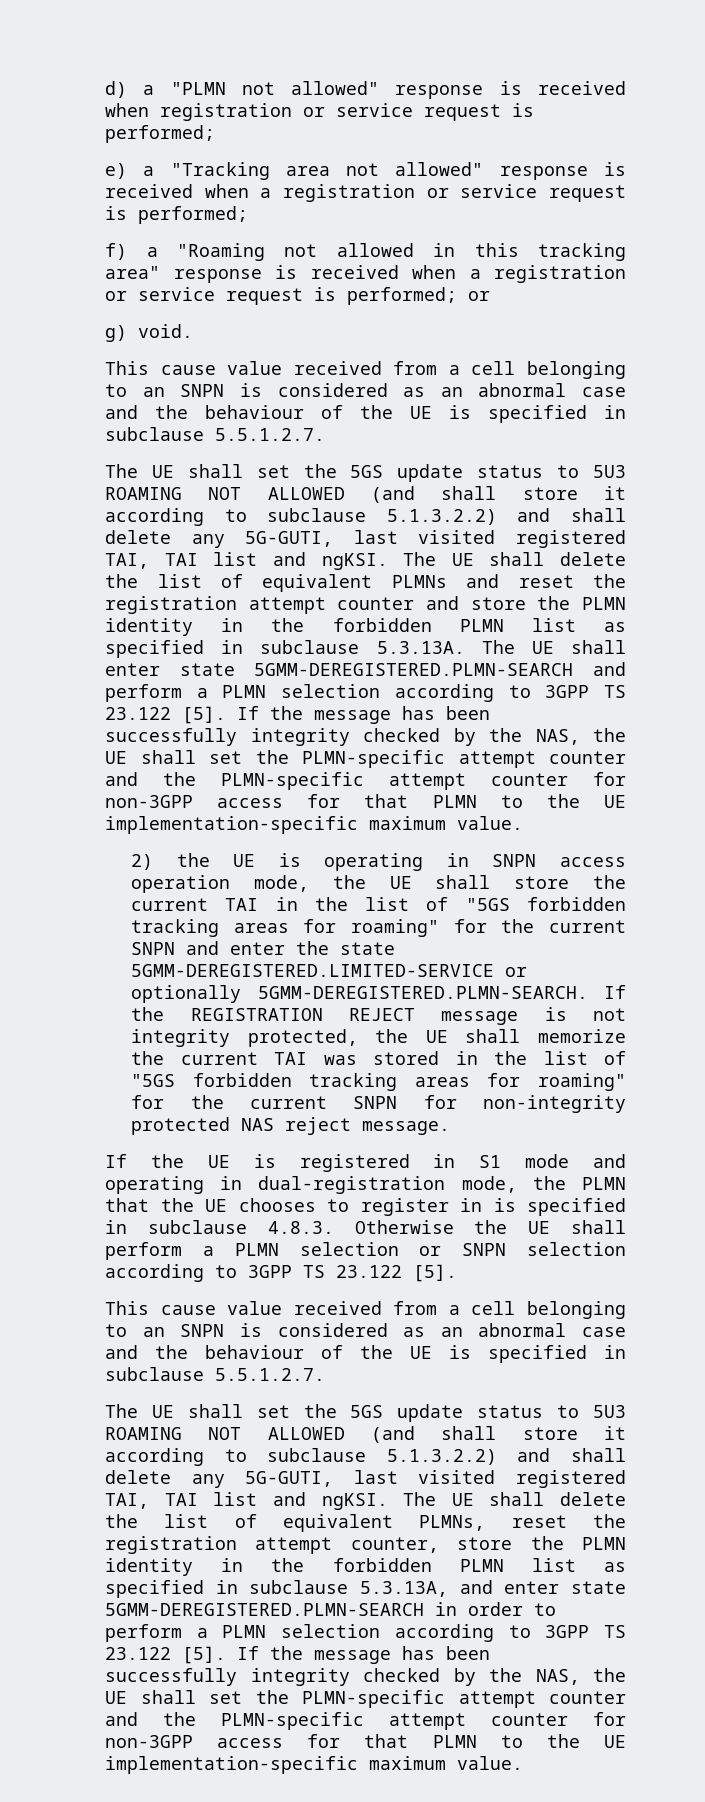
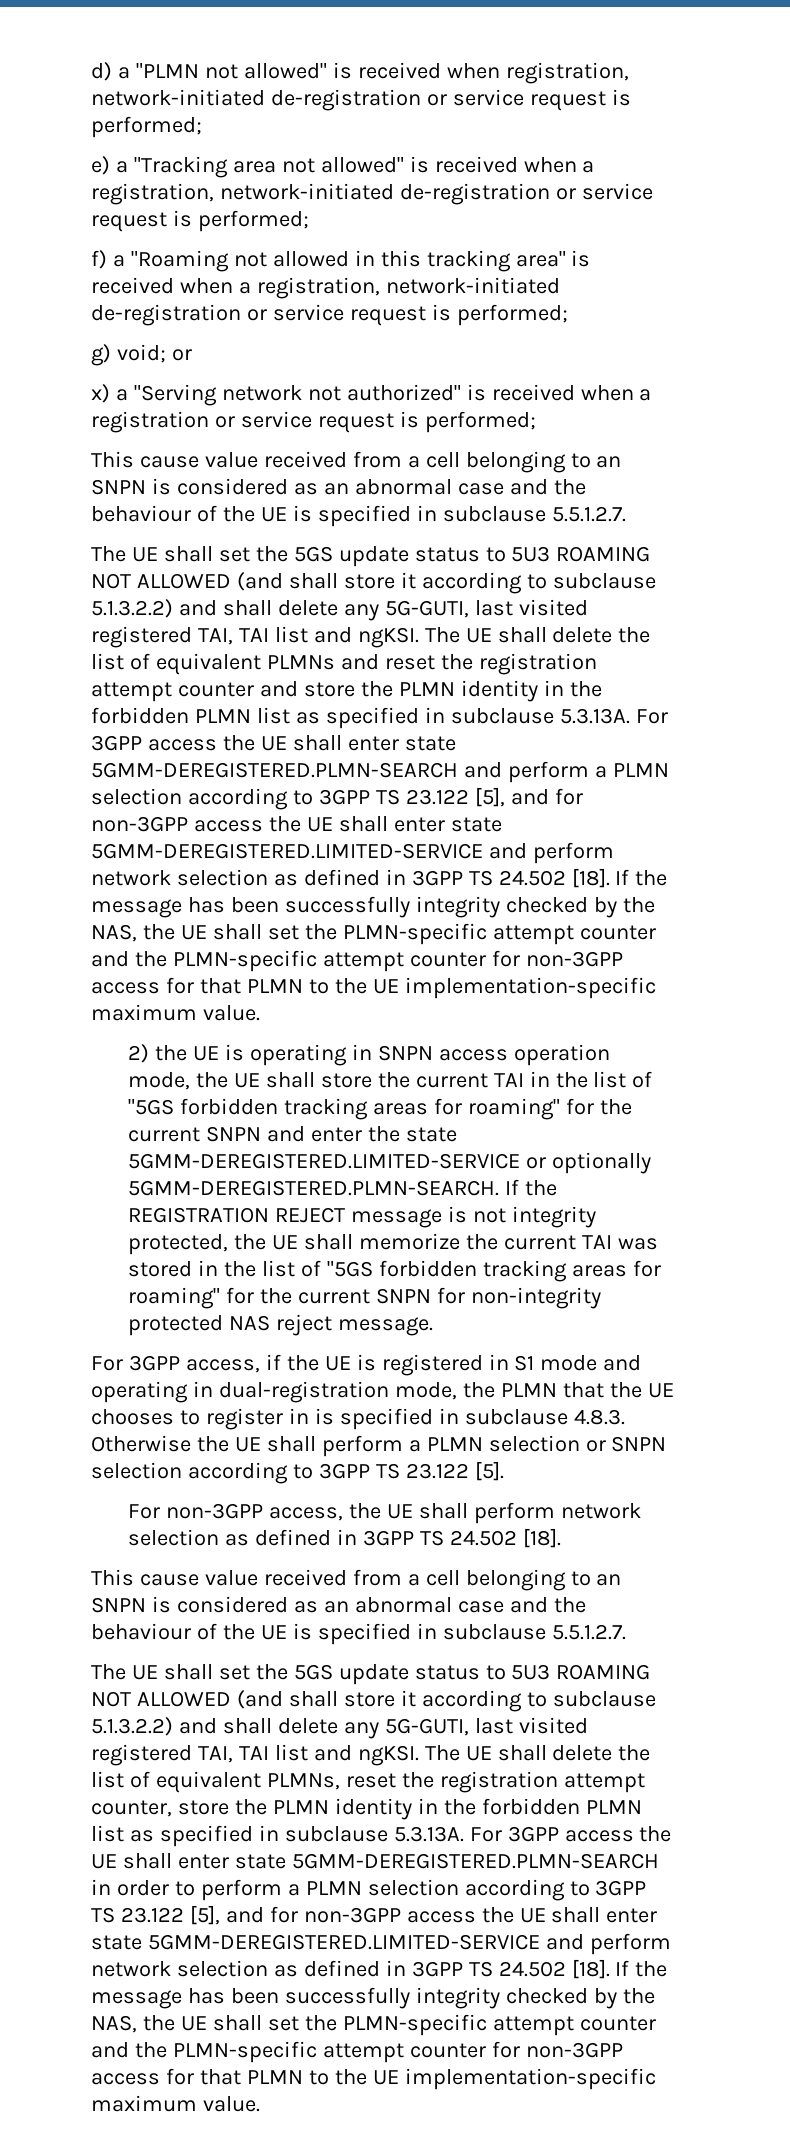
[395,81,626,99] [105,103,293,121] response is received when registration -> [332,62,629,84] [91,89,421,111] is received when registration, network-initiated de-registration
[499,162,626,180] [105,184,416,202] response is received when a registration -> [409,156,595,173] [91,183,550,205] is received when a registration, network-initiated de-registration
[173,269,262,283] response -> [571,250,591,267] [91,277,560,299] [91,304,568,326] [91,344,192,366] [91,384,461,406] is received when a registration, network-initiated de-registration or service request is performed; // g) void; or // x) a "Serving network not authorized"
[468,291,491,301] [105,324,194,342] or // g) void. -> (536, 422) none
[481,640,515,654] The -> [635,709,668,724] [91,735,255,751] For 3GPP access the
[182,706,227,724] [5]. -> [474,787,583,807] [91,816,502,832] [91,842,614,864] [91,868,610,888] [5], and for non-3GPP access the UE shall enter state 5GMM-DEREGISTERED.LIMITED-SERVICE and perform network selection as defined in 3GPP TS 24.502 [18].
[105,1154,128,1168] If -> [91,1354,281,1373] For 3GPP access, if
(458, 1273) none -> [128,1502,641,1524] [128,1528,561,1548] // For non-3GPP access, the UE shall perform network selection as defined in 3GPP TS 24.502 [18].
[360,1580,493,1597] 5.3.13A, and -> [393,1826,672,1842] [91,1853,172,1869] 5.3.13A. For 3GPP access the UE shall
[182,1646,227,1664] [5]. -> [189,1905,658,1925] [91,1933,671,1955] [91,1959,610,1979] [5], and for non-3GPP access the UE shall enter state 5GMM-DEREGISTERED.LIMITED-SERVICE and perform network selection as defined in 3GPP TS 24.502 [18].

